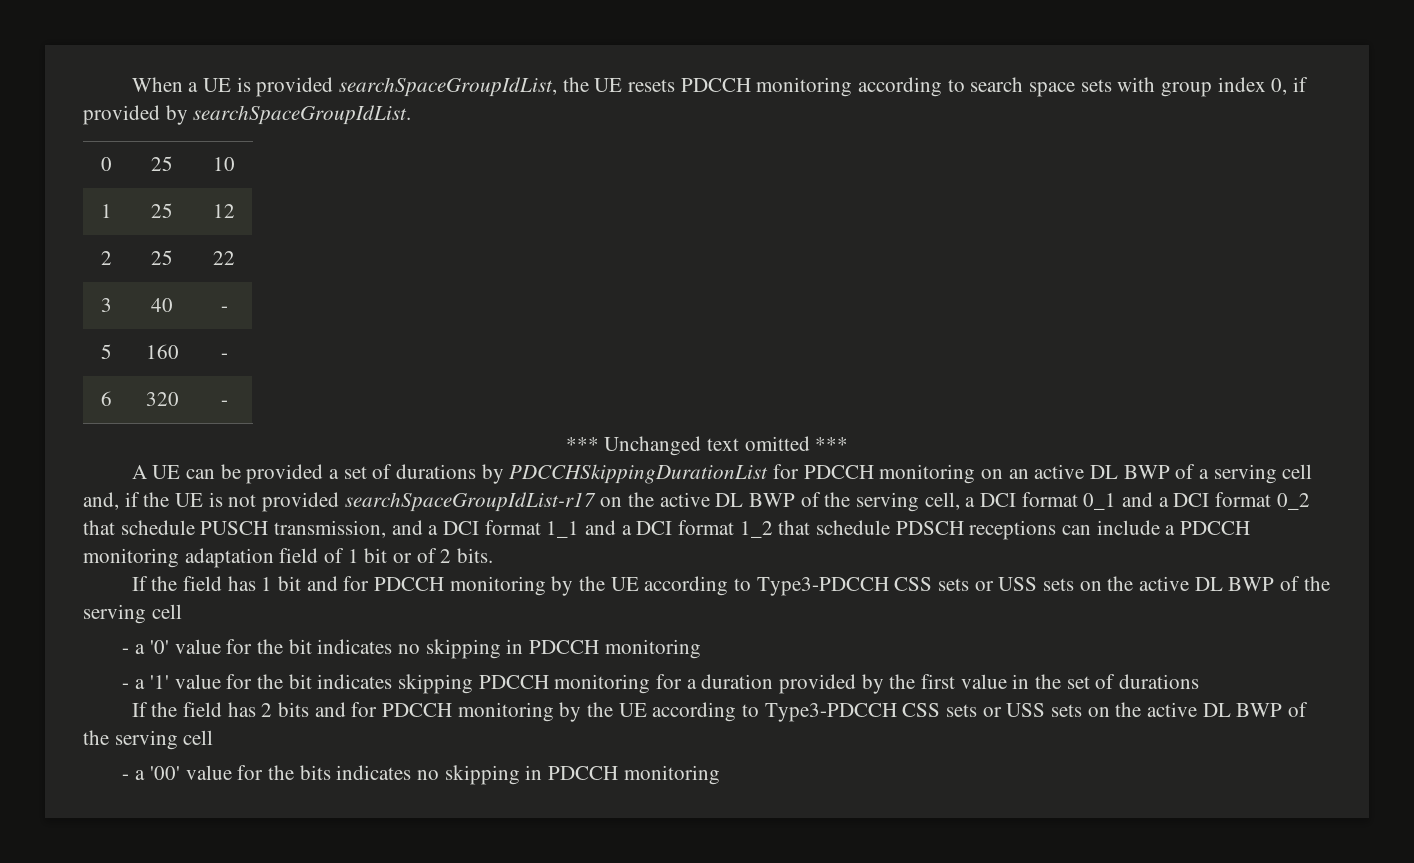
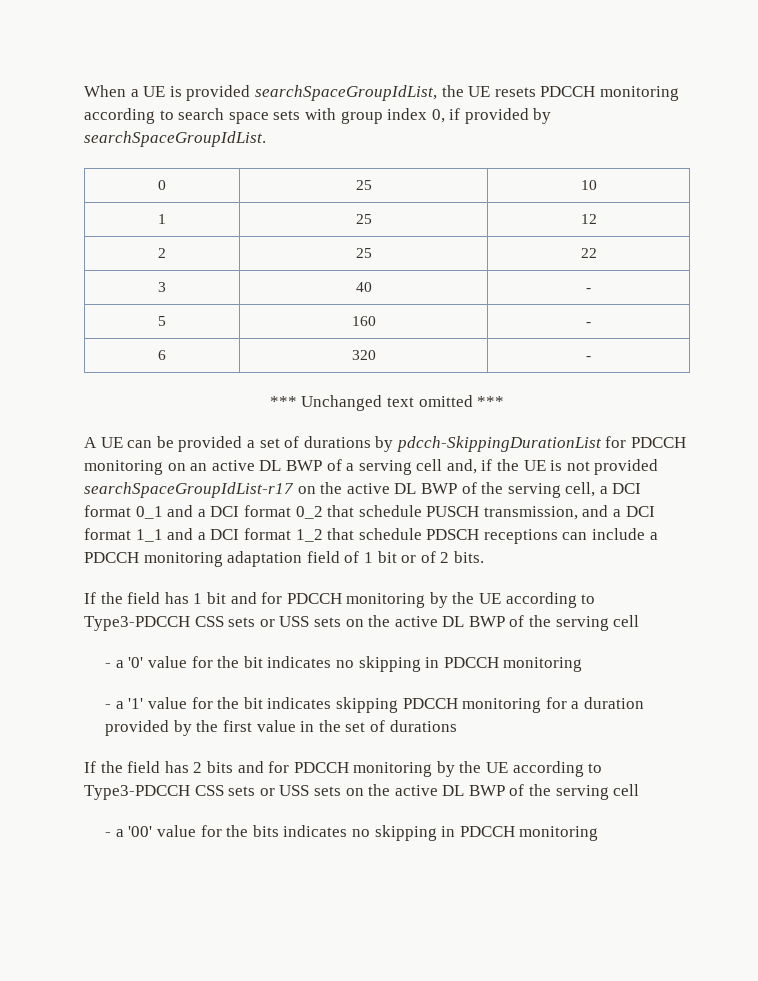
[509,464,769,484] PDCCHSkippingDurationList -> [396,436,602,452] pdcch-SkippingDurationList

